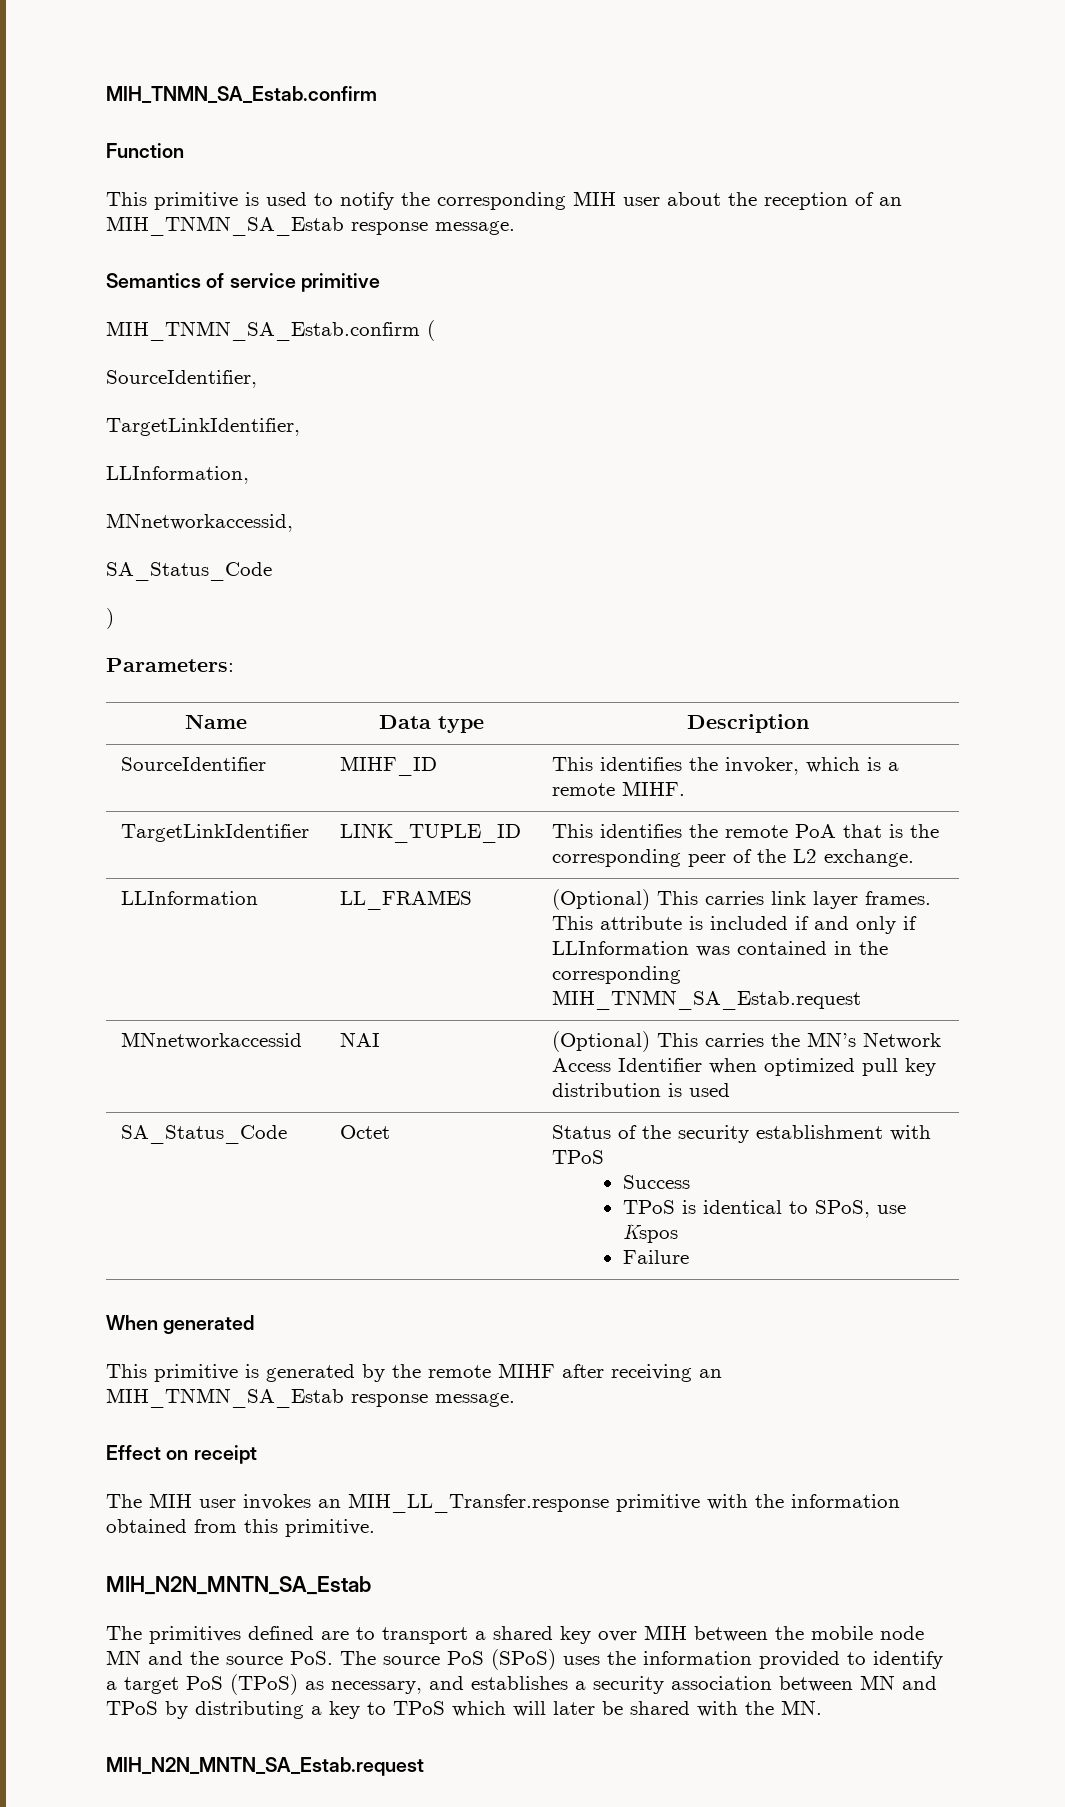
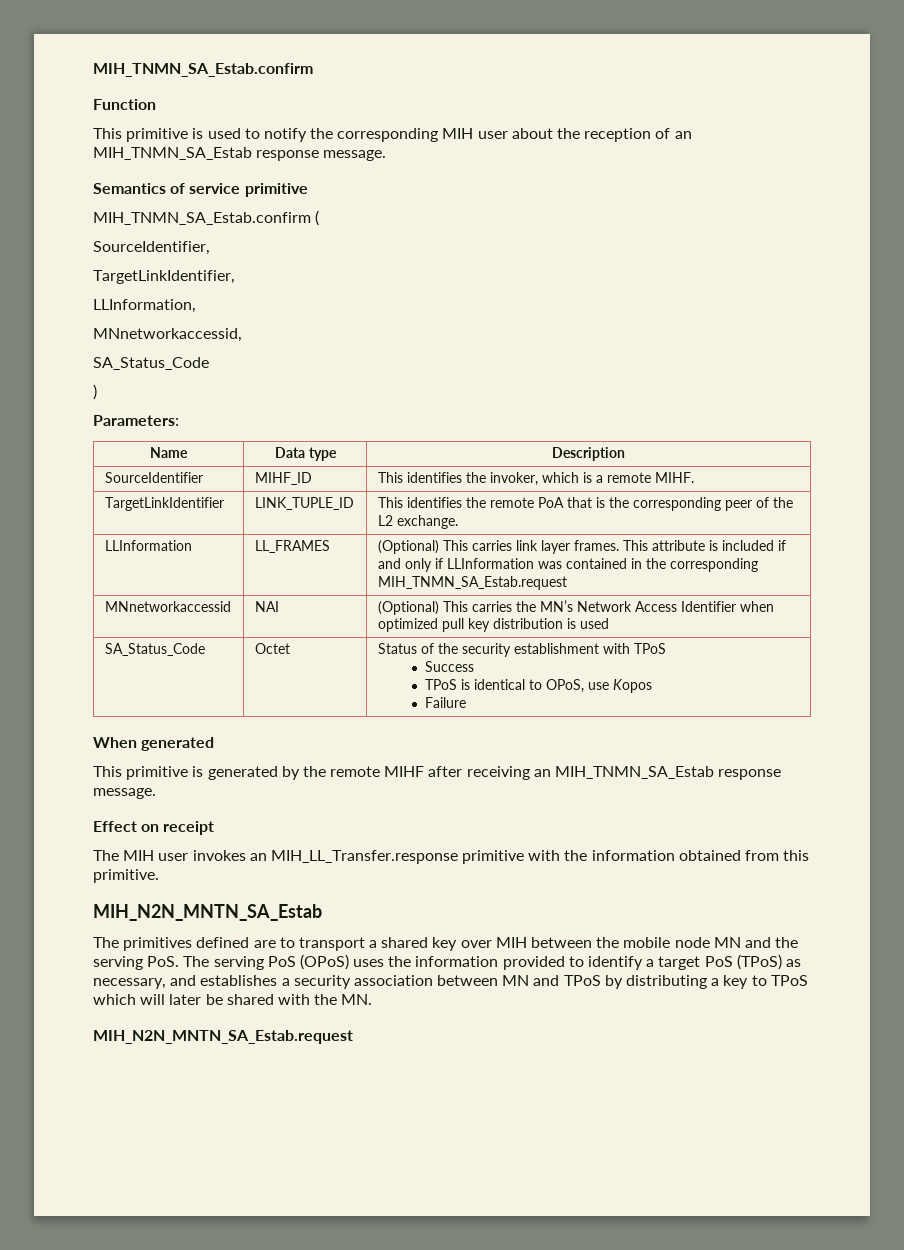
[814,1200,906,1218] [622,1223,678,1243] SPoS, use Kspos -> [545,679,652,693] OPoS, use Kopos
[226,1656,283,1665] source -> [93,956,143,970] serving
[383,1649,556,1670] source PoS (SPoS) -> [213,954,349,970] serving PoS (OPoS)

